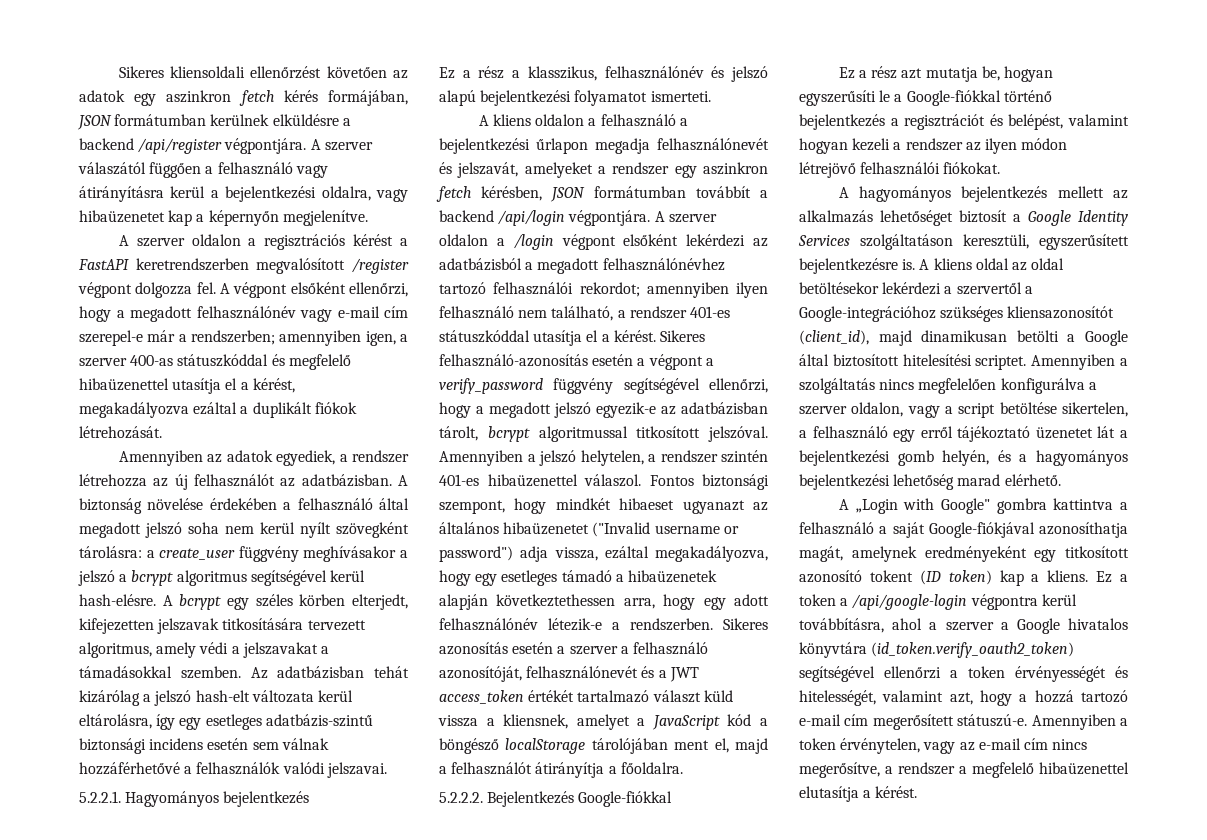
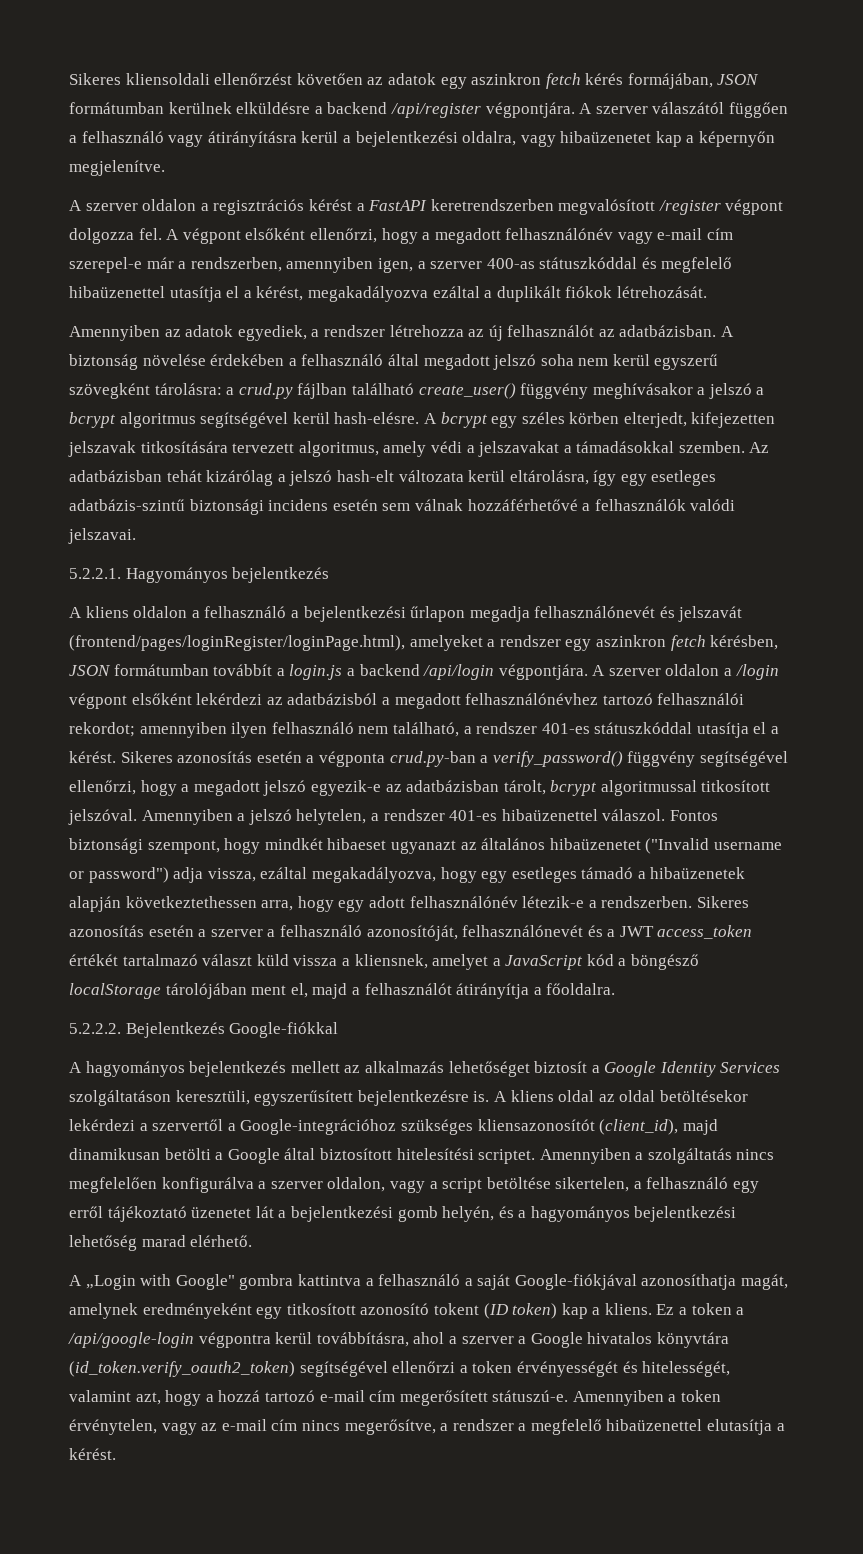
[191,330,275,345] rendszerben; -> [190,257,282,272] rendszerben,
[300,522,331,538] nyílt -> [654,354,719,370] egyszerű
[159,548,236,560] create_user -> [238,383,516,399] crud.py fájlban található create_user()
[439,66,768,82] [439,90,711,106] // Ez a rész a klasszikus, felhasználónév és jelszó alapú bejelentkezési folyamatot ismerteti. -> (330, 575) none
[457,162,519,178] jelszavát, -> [678,606,743,622] [69,635,405,651] jelszavát (frontend/pages/loginRegister/loginPage.html),
(768, 194) none -> [289,664,355,680] login.js a
[439,354,714,370] [439,378,543,394] felhasználó-azonosítás esetén a végpont a verify_password -> [177,751,623,767] azonosítás esetén a végponta crud.py-ban a verify_password()
[721,450,768,463] szintén -> (445, 815) none
[838,66,1054,82] [799,90,1052,106] [799,114,1129,130] [799,138,1068,154] [799,162,1001,178] // Ez a rész azt mutatja be, hogyan egyszerűsíti le a Google-fiókkal történő bejelentkezés a regisztrációt és belépést, valamint hogyan kezeli a rendszer az ilyen módon létrejövő felhasználói fiókokat. -> (339, 1030) none

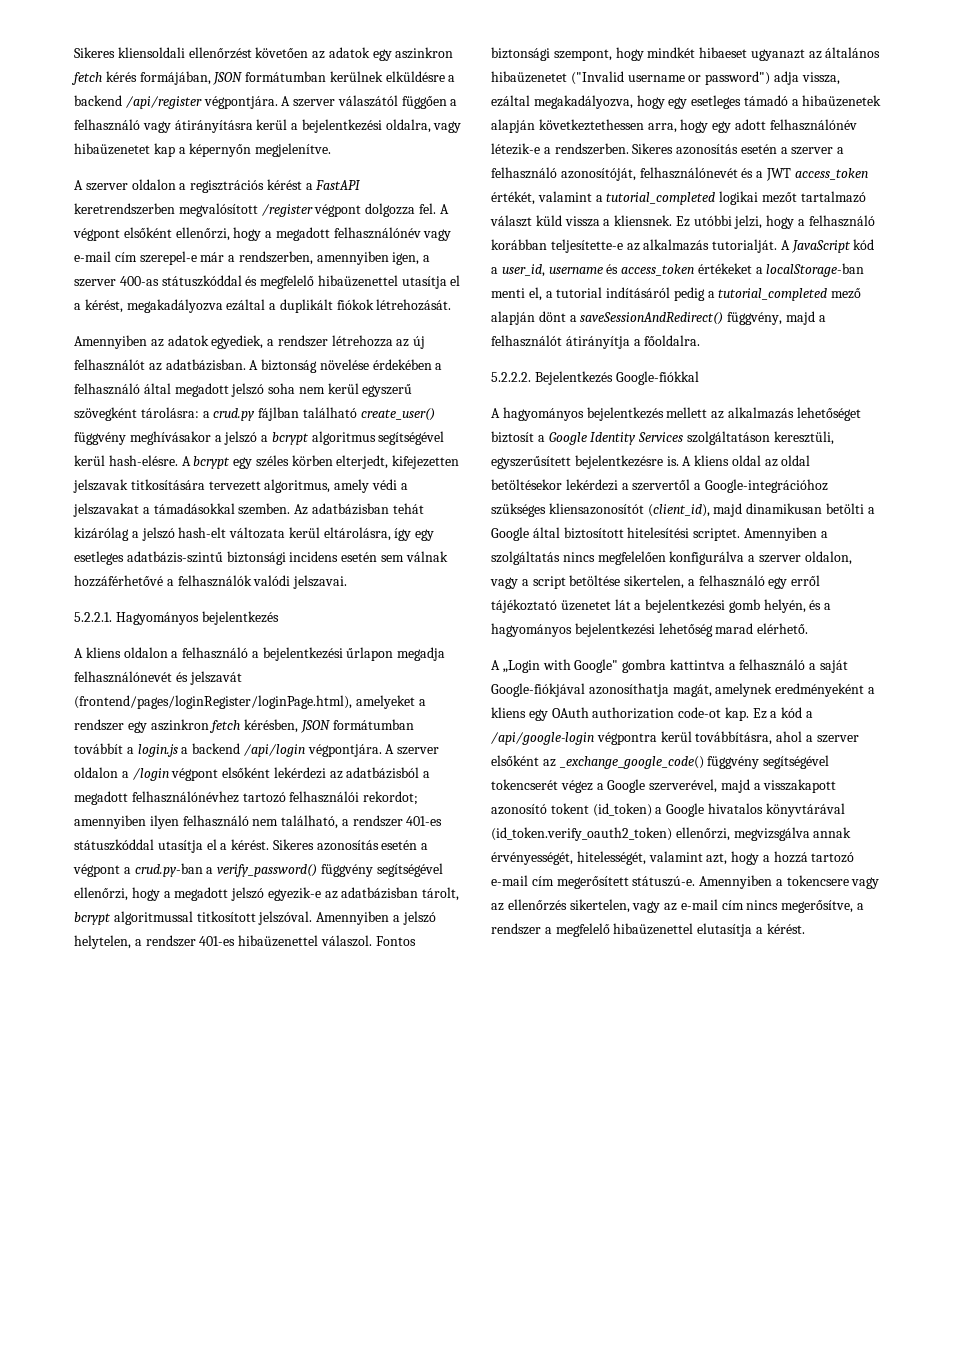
[318,751,385,767] végponta -> [73,864,131,877] végpont a
[69,954,118,966] értékét -> [491,191,797,205] értékét, valamint a tutorial_completed logikai mezőt
[354,954,700,970] [69,983,308,999] kliensnek, amelyet a JavaScript kód a böngésző localStorage tárolójában ment el, -> [614,215,875,229] [491,239,875,253] [491,263,865,277] [491,287,862,301] [491,311,783,325] kliensnek. Ez utóbbi jelzi, hogy a felhasználó korábban teljesítette-e az alkalmazás tutorialját. A JavaScript kód a user_id, username és access_token értékeket a localStorage-ban menti el, a tutorial indításáról pedig a tutorial_completed mező alapján dönt a saveSessionAndRedirect() függvény,
[256,1303,652,1319] egy titkosított azonosító tokent (ID token) kap a kliens. -> [867,687,875,694] [491,707,749,721] a kliens egy OAuth authorization code-ot kap.
[691,1303,732,1315] token -> [781,707,803,718] kód
[518,1332,729,1348] [69,1361,638,1377] a Google hivatalos könyvtára (id_token.verify_oauth2_token) segítségével ellenőrzi a token érvényességét és -> [491,755,830,769] [491,779,837,793] [491,803,845,817] [491,827,852,841] [491,852,573,865] elsőként az _exchange_google_code() függvény segítségével tokencserét végez a Google szerverével, majd a visszakapott azonosító tokent (id_token) a Google hivatalos könyvtárával (id_token.verify_oauth2_token) ellenőrzi, megvizsgálva annak érvényességét,
[681,1390,722,1402] [69,1419,157,1435] token érvénytelen, -> [786,875,880,889] [491,899,630,913] tokencsere vagy az ellenőrzés sikertelen,

